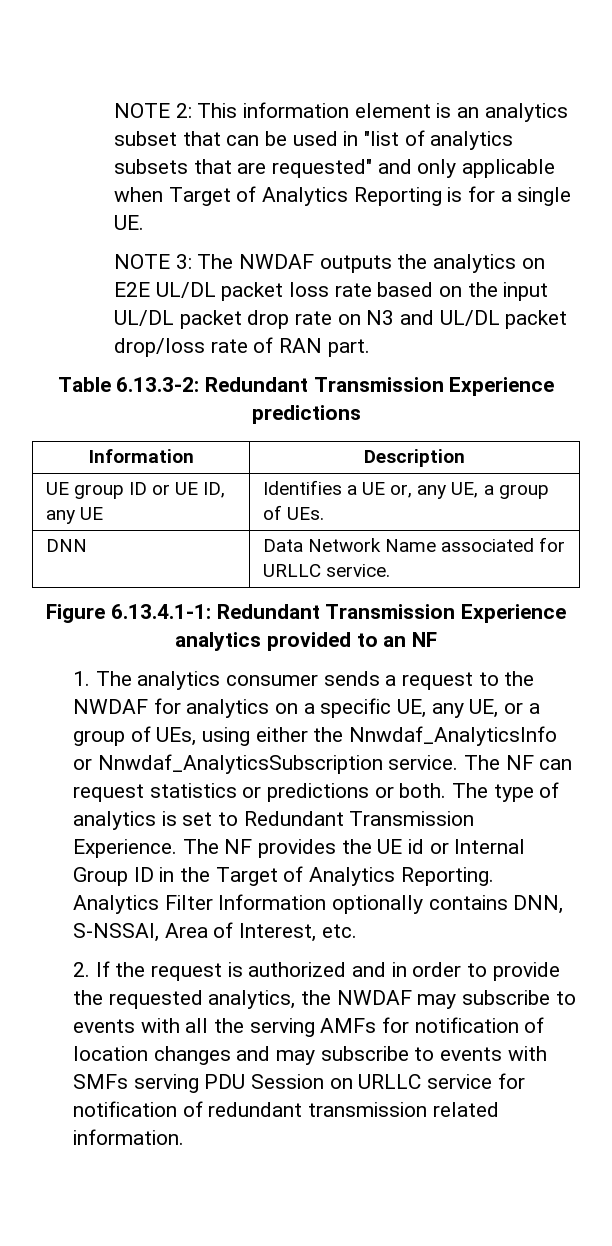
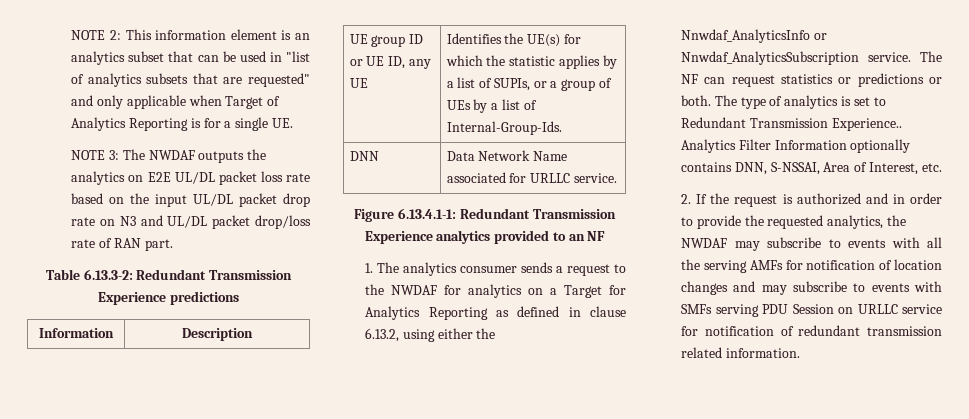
[346,482,549,499] [262,505,324,520] a UE or, any UE, a group of UEs. -> [504,33,581,47] [445,55,617,69] [446,77,613,91] [446,99,537,113] [446,121,562,135] the UE(s) for which the statistic applies by a list of SUPIs, or a group of UEs by a list of Internal-Group-Ids.
[320,698,540,718] [72,726,197,746] specific UE, any UE, or a group of UEs, -> [564,285,626,298] [365,306,626,320] [365,328,400,342] Target for Analytics Reporting as defined in clause 6.13.2,
[72,839,526,858] [72,866,494,886] Experience. The NF provides the UE id or Internal Group ID in the Target of Analytics Reporting. -> [831,118,902,131] Experience..

